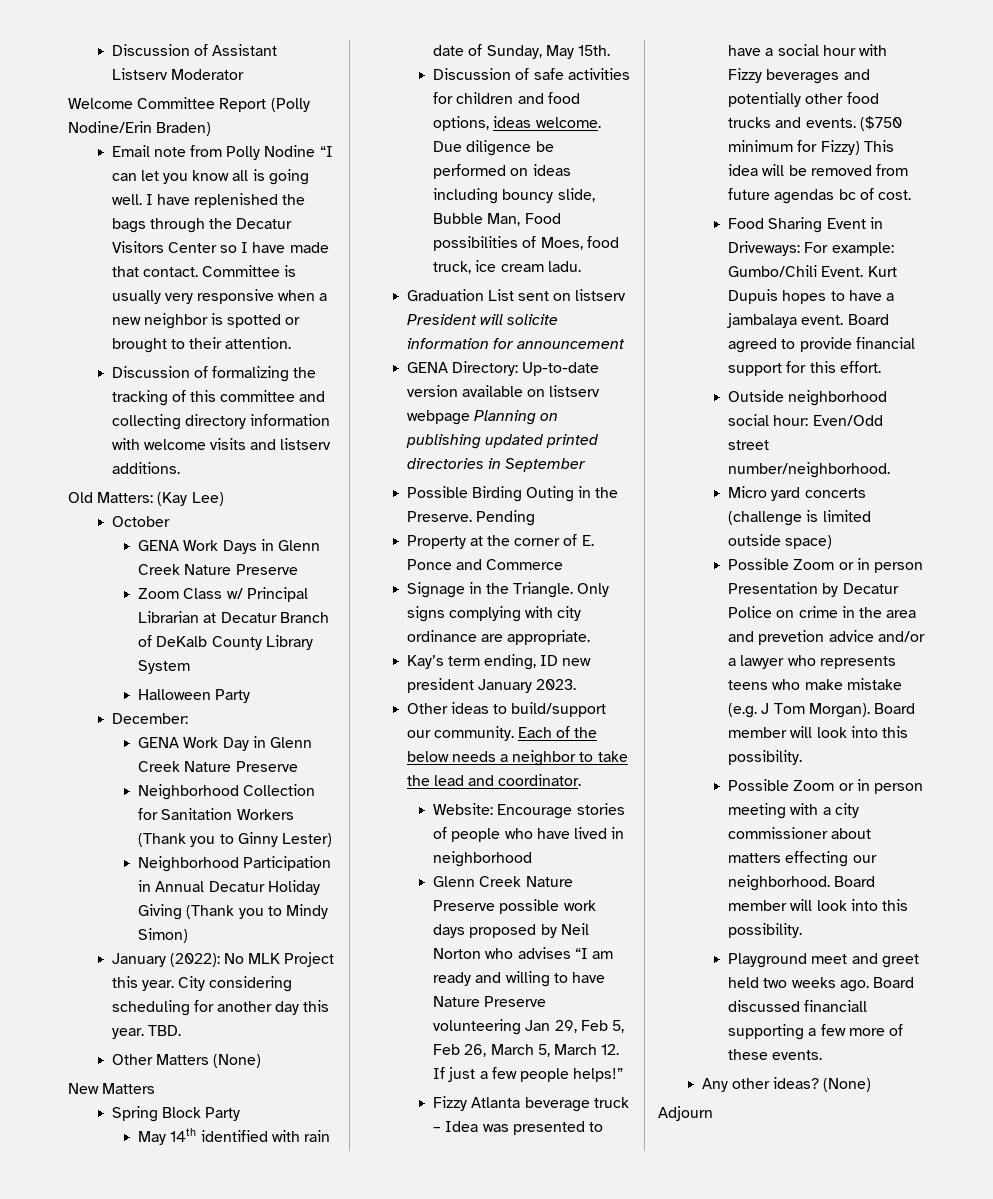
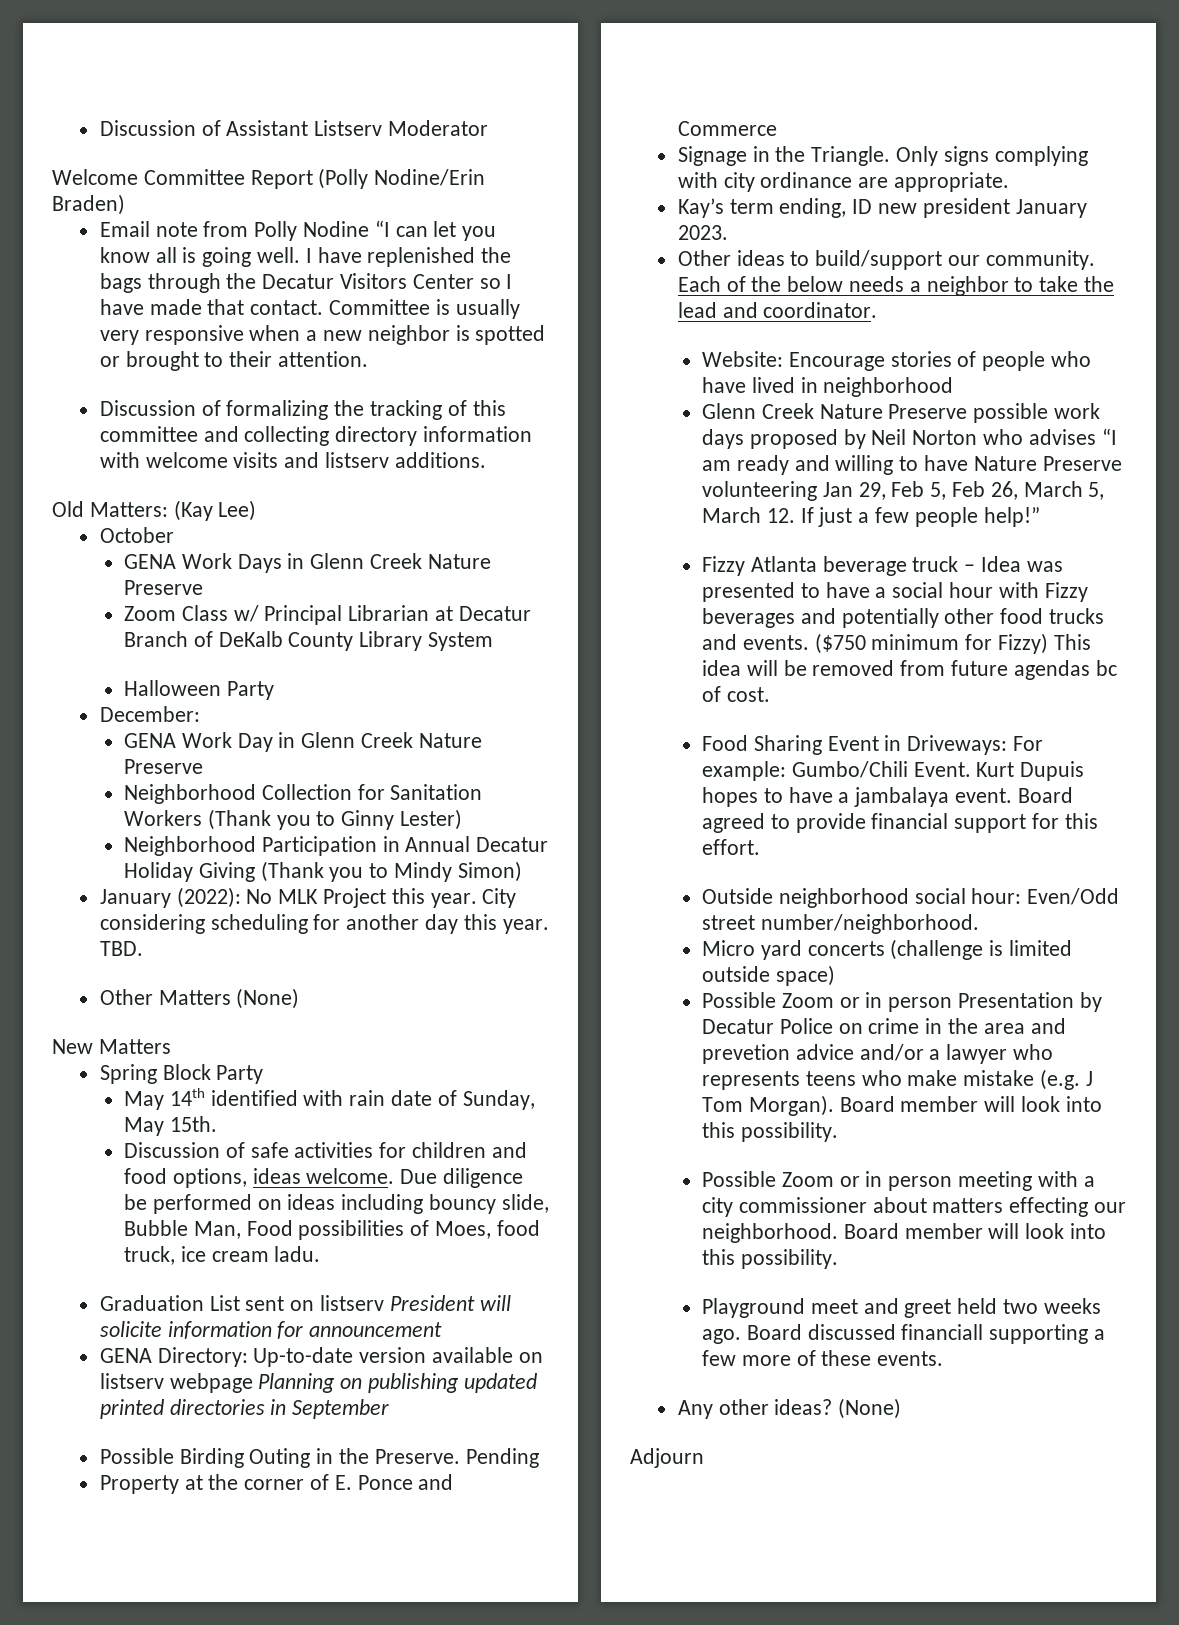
[573,1068,624,1082] helps!” -> [983,507,1040,527] help!”

